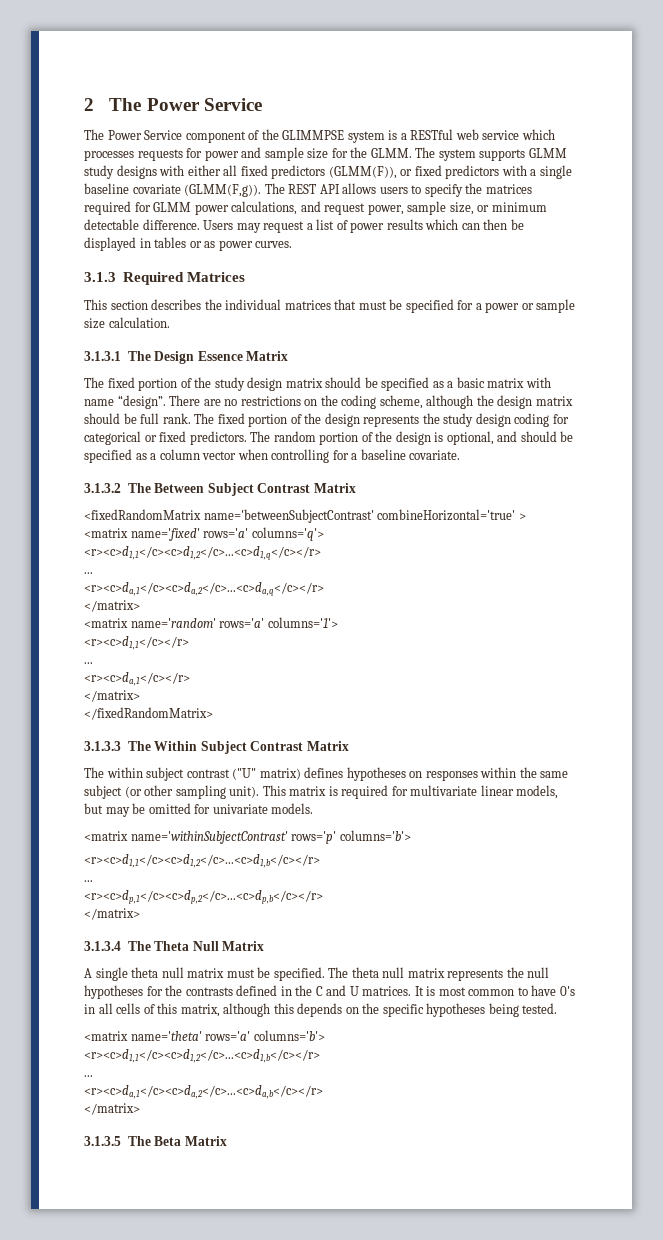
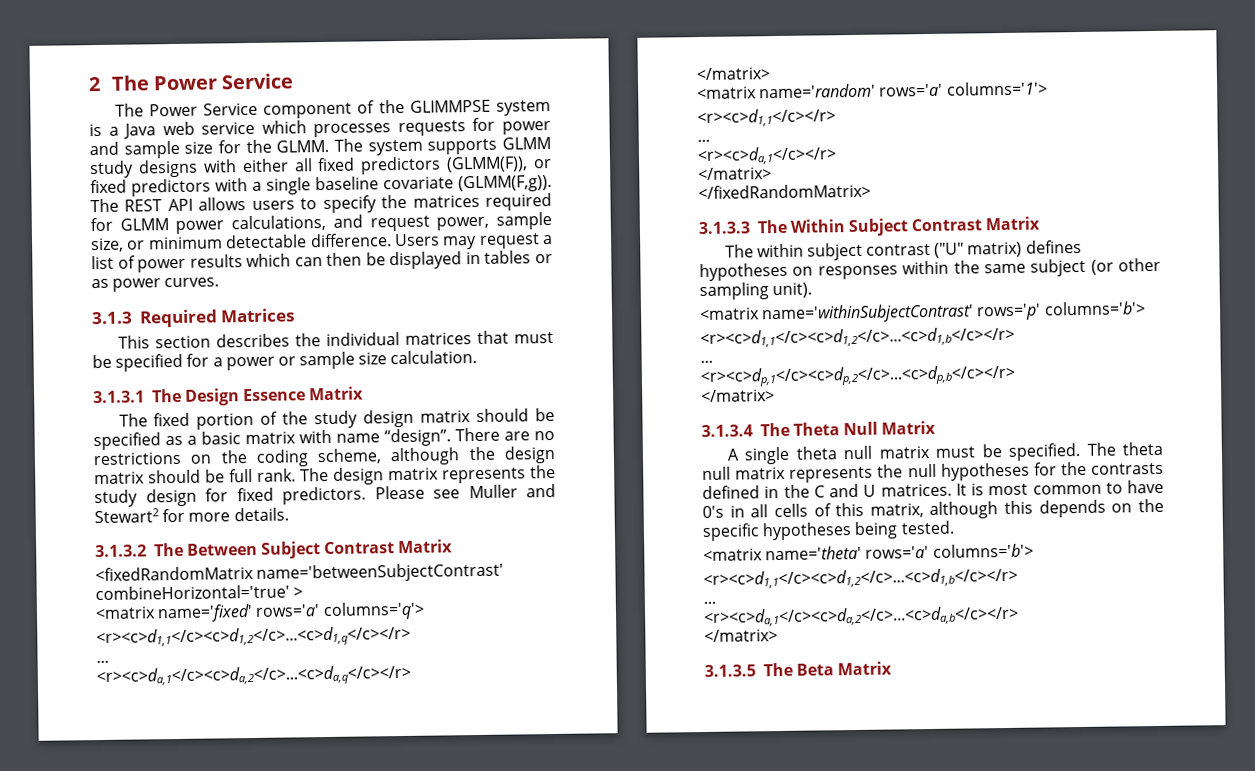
[410,129,454,140] RESTful -> [123,123,157,139] Java
[217,413,569,427] [84,431,574,445] [84,449,461,463] fixed portion of the design represents the study design coding for categorical or fixed predictors. The random portion of the design is optional, and should be specified as a column vector when controlling for a baseline covariate. -> [333,464,556,485] [94,483,556,508] [94,507,289,524] design matrix represents the study design for fixed predictors. Please see Muller and Stewart2 for more details.
[262,785,559,799] [84,803,314,817] This matrix is required for multivariate linear models, but may be omitted for univariate models. -> (813, 290) none

